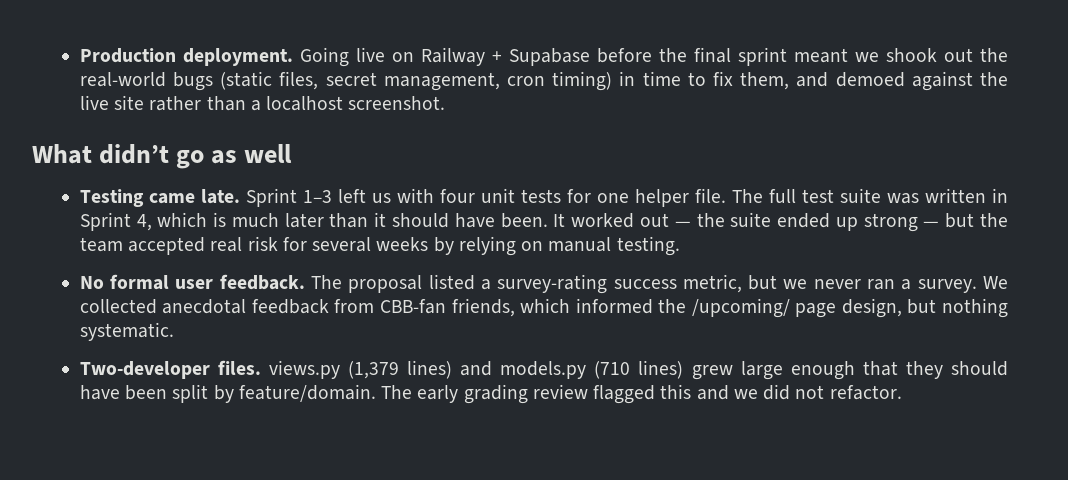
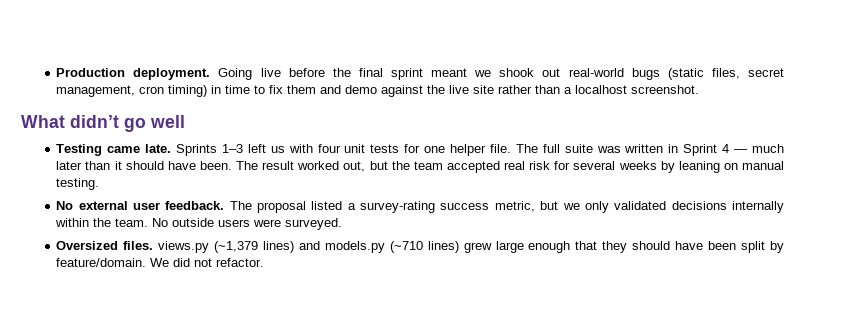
[391,47,590,66] on Railway + Supabase -> (281, 72) none
[980,48,1009,62] the -> (561, 72) none
[740,72,905,90] them, and demoed -> [287,85,378,94] them and demo
[211,150,238,164] as -> (146, 125) none
[245,188,297,207] Sprint -> [175,144,217,156] Sprints
[801,189,834,203] test -> (560, 148) none
[136,212,227,231] 4, which is -> [722,144,748,153] 4 —
[553,212,940,232] It worked out — the suite ended up strong — -> [236,161,366,172] The result worked out,
[458,236,516,256] relying -> [678,161,720,173] leaning
[110,274,170,290] formal -> [78,201,128,210] external
[813,276,1008,293] [79,298,1008,318] [79,322,174,341] [79,361,210,379] never ran a survey. We collected anecdotal feedback from CBB-fan friends, which informed the /upcoming/ page design, but nothing systematic. // Two-developer -> [584,201,784,213] [55,218,343,230] [56,241,119,250] only validated decisions internally within the team. No outside users were surveyed. // Oversized
[348,361,400,379] (1,379 -> [214,241,259,253] (~1,379
[594,361,631,379] (710 -> [389,241,423,253] (~710
[381,384,758,404] The early grading review flagged this and we -> [150,258,170,267] We

